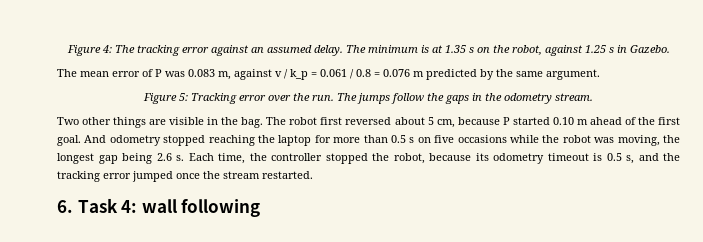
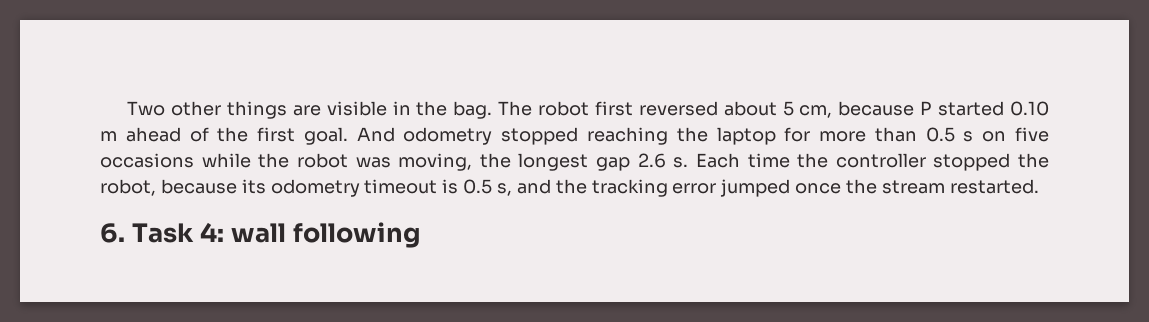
[66,45,670,56] [57,69,600,80] [143,93,593,104] Figure 4: The tracking error against an assumed delay. The minimum is at 1.35 s on the robot, against 1.25 s in Gazebo. // The mean error of P was 0.083 m, against v / k_p = 0.061 / 0.8 = 0.076 m predicted by the same argument. // Figure 5: Tracking error over the run. The jumps follow the gaps in the odometry stream. // -> (127, 108) none
[122,153,152,164] being -> (630, 164) none
[218,153,245,164] time, -> [747,153,790,168] time

